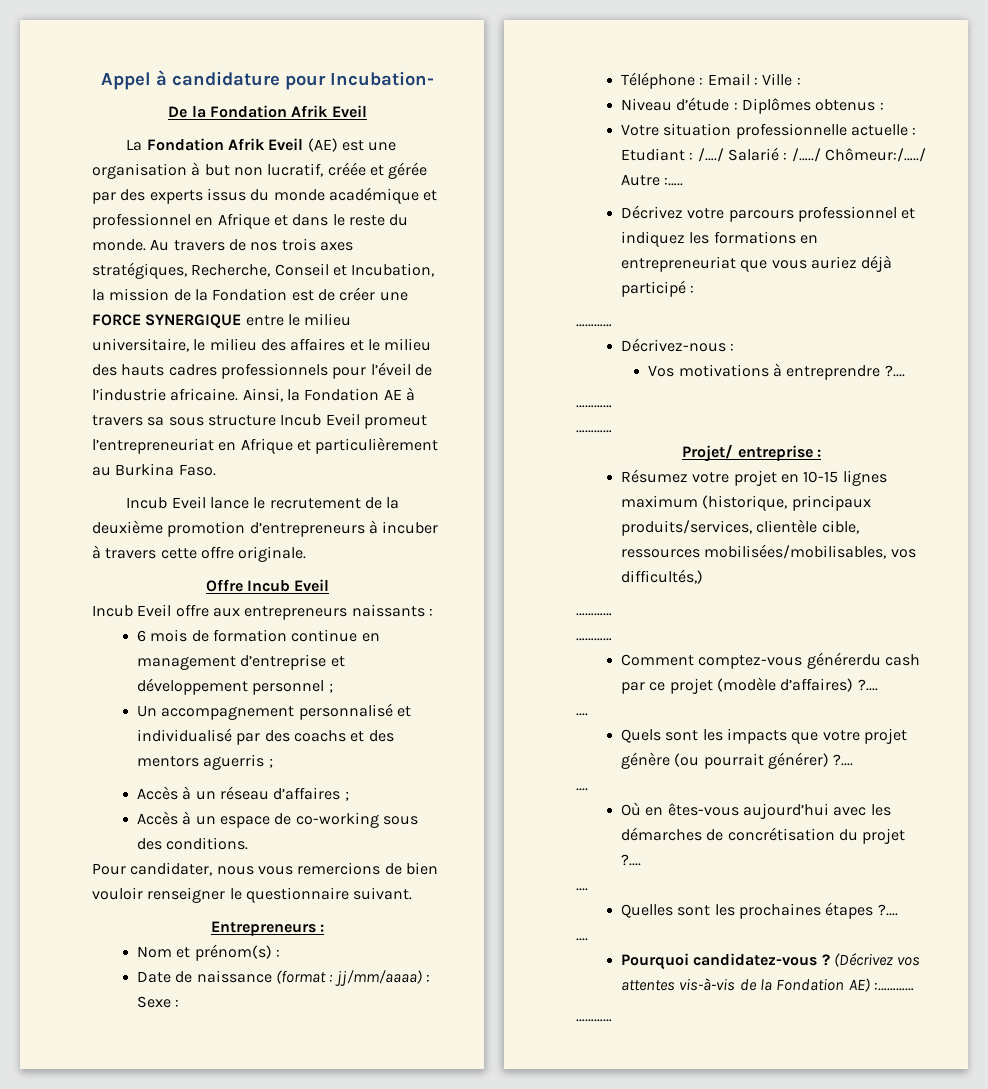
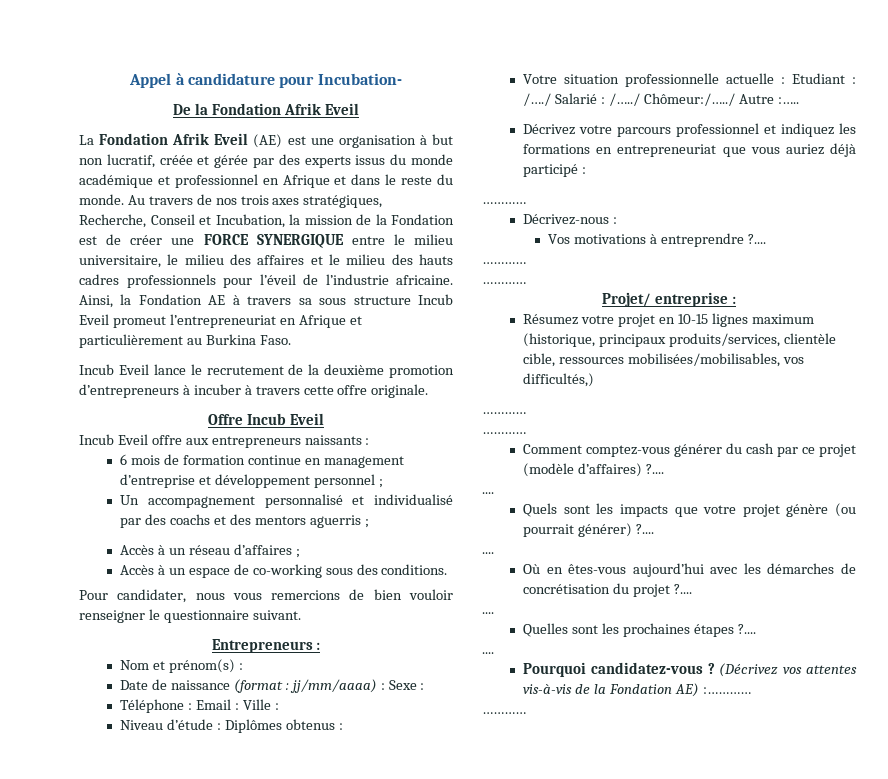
[806,652,881,669] générerdu -> [674,443,743,457] générer du

